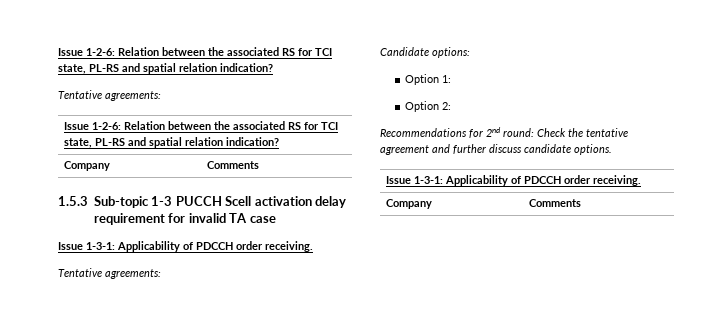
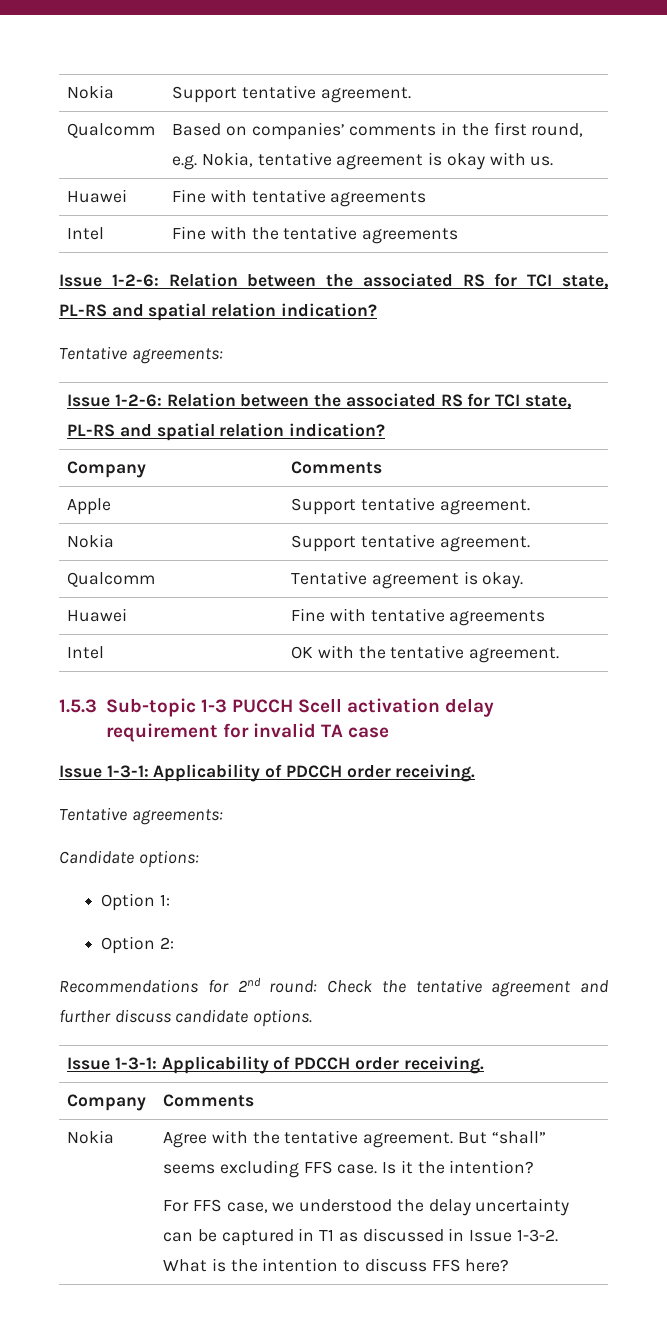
(58, 52) none -> [67,85,115,99] [172,85,411,103] [67,123,156,138] [172,122,584,140] [172,152,554,170] [67,189,128,203] [172,189,427,207] [67,227,105,240] [172,226,459,244] Nokia | Support tentative agreement. // Qualcomm | Based on companies’ comments in the first round, e.g. Nokia, tentative agreement is okay with us. // Huawei | Fine with tentative agreements // Intel | Fine with the tentative agreements //
(260, 165) none -> [67,498,112,515] [291,497,530,515] [67,534,115,548] [291,534,530,552] [67,572,156,587] [291,571,524,589] [67,608,128,622] [291,608,546,626] [67,646,105,659] [291,645,560,663] // Apple | Support tentative agreement. // Nokia | Support tentative agreement. // Qualcomm | Tentative agreement is okay. // Huawei | Fine with tentative agreements // Intel | OK with the tentative agreement.
(582, 203) none -> [67,1130,115,1144] [163,1130,546,1148] [163,1160,535,1178] [163,1198,570,1216] [163,1228,558,1246] [163,1258,510,1272] // Nokia | Agree with the tentative agreement. But “shall” seems excluding FFS case. Is it the intention? // For FFS case, we understood the delay uncertainty can be captured in T1 as discussed in Issue 1-3-2. What is the intention to discuss FFS here?

